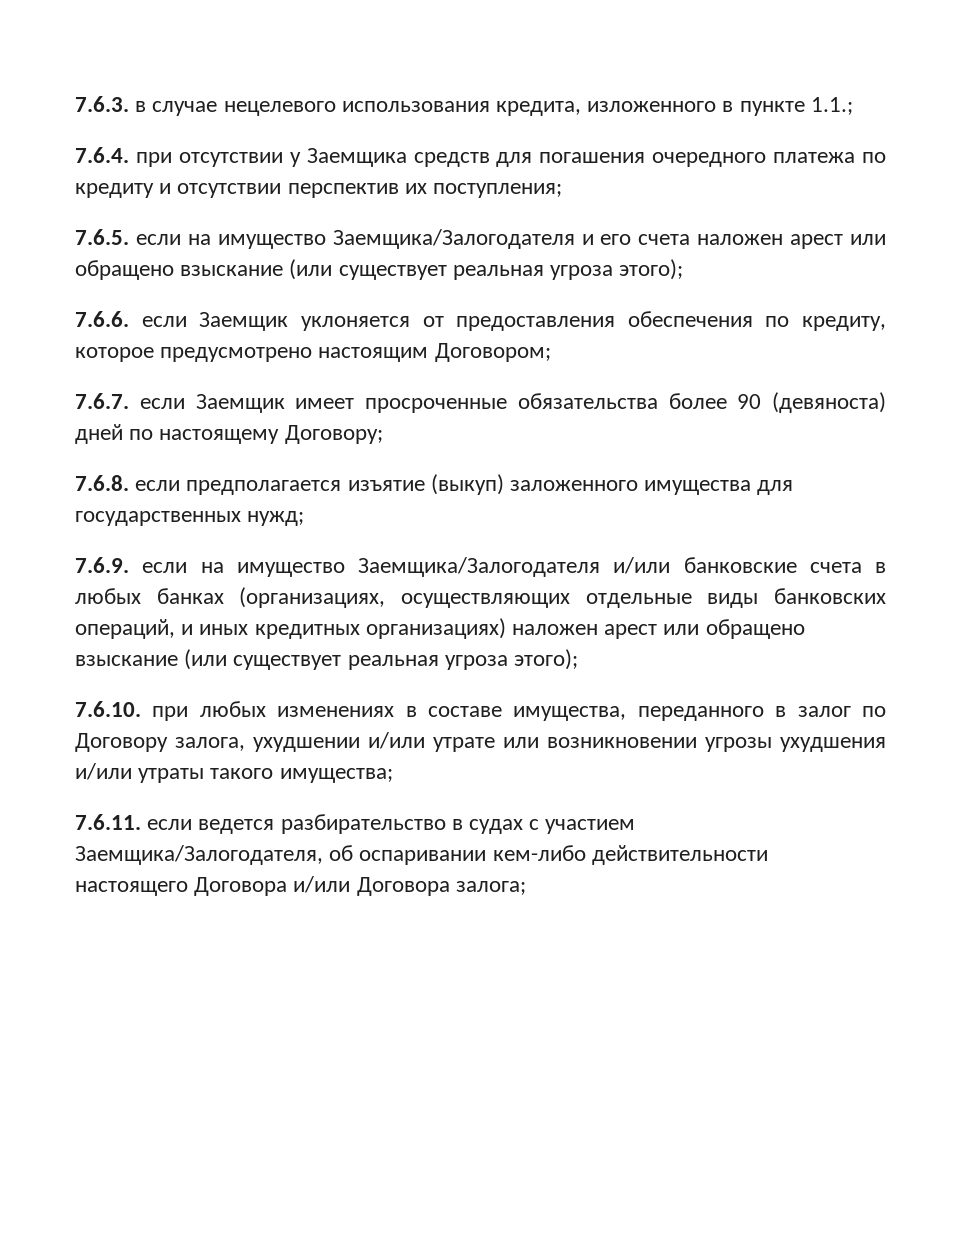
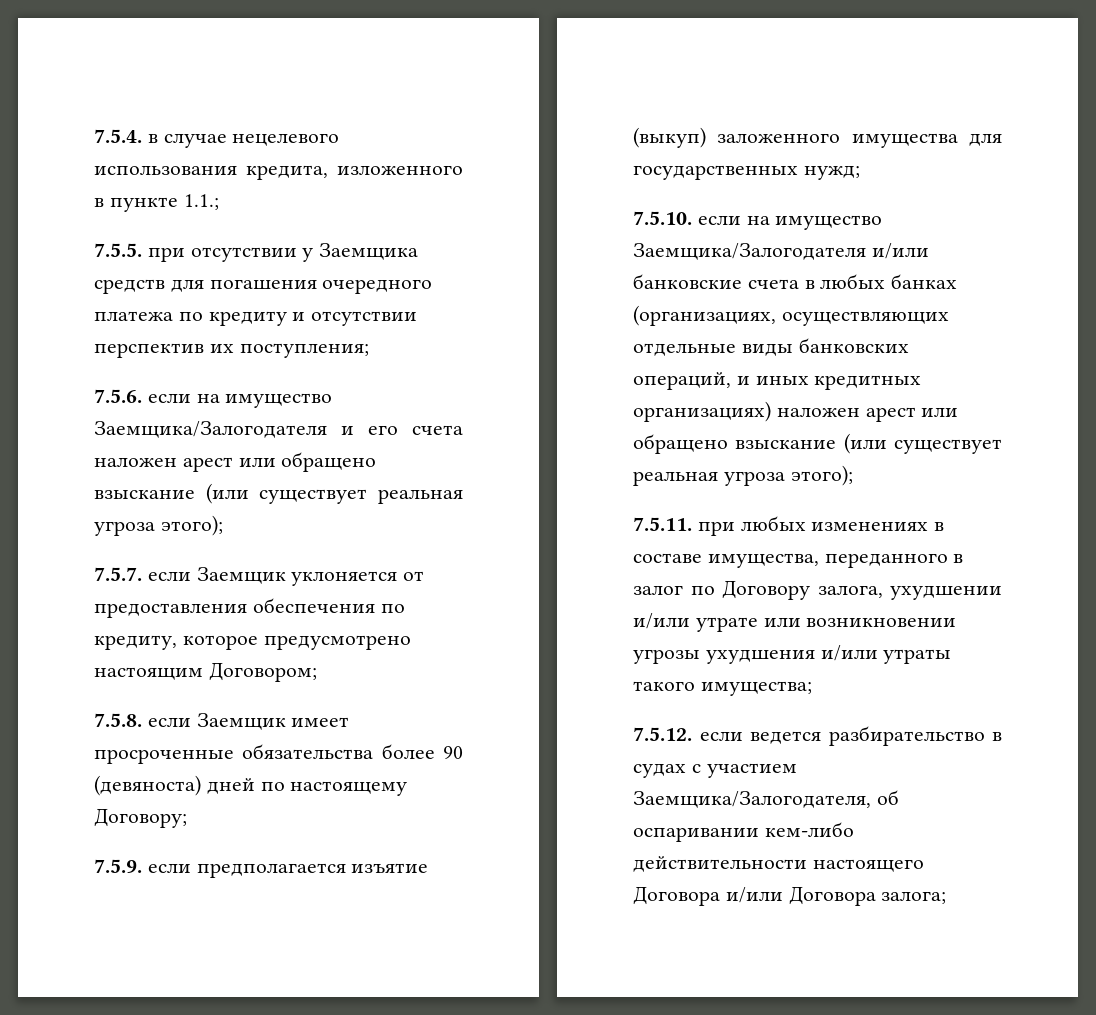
[75,96,129,112] 7.6.3. -> [94,129,142,143] 7.5.4.
[75,147,129,163] 7.6.4. -> [94,243,142,257] 7.5.5.
[75,229,129,245] 7.6.5. -> [94,389,142,403] 7.5.6.
[75,311,129,327] 7.6.6. -> [94,567,142,581] 7.5.7.
[75,393,129,409] 7.6.7. -> [94,713,142,727] 7.5.8.
[75,475,129,491] 7.6.8. -> [94,859,142,873] 7.5.9.
[75,557,129,573] 7.6.9. -> [633,211,692,225] 7.5.10.
[75,701,141,717] 7.6.10. -> [633,517,692,531] 7.5.11.
[75,814,141,830] 7.6.11. -> [633,727,692,741] 7.5.12.

